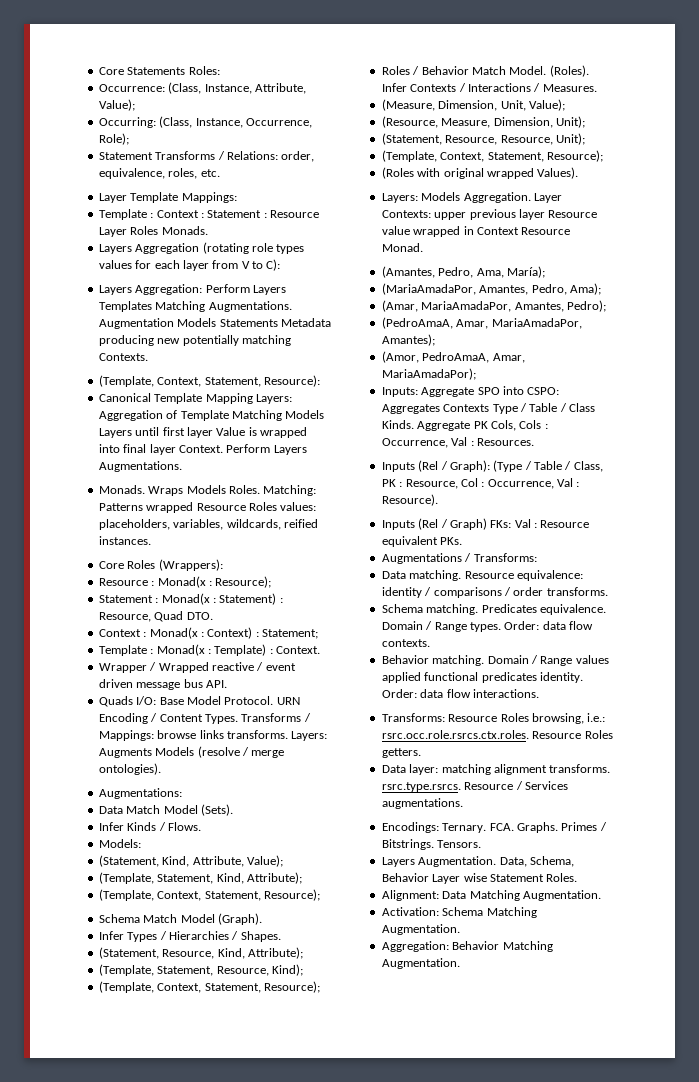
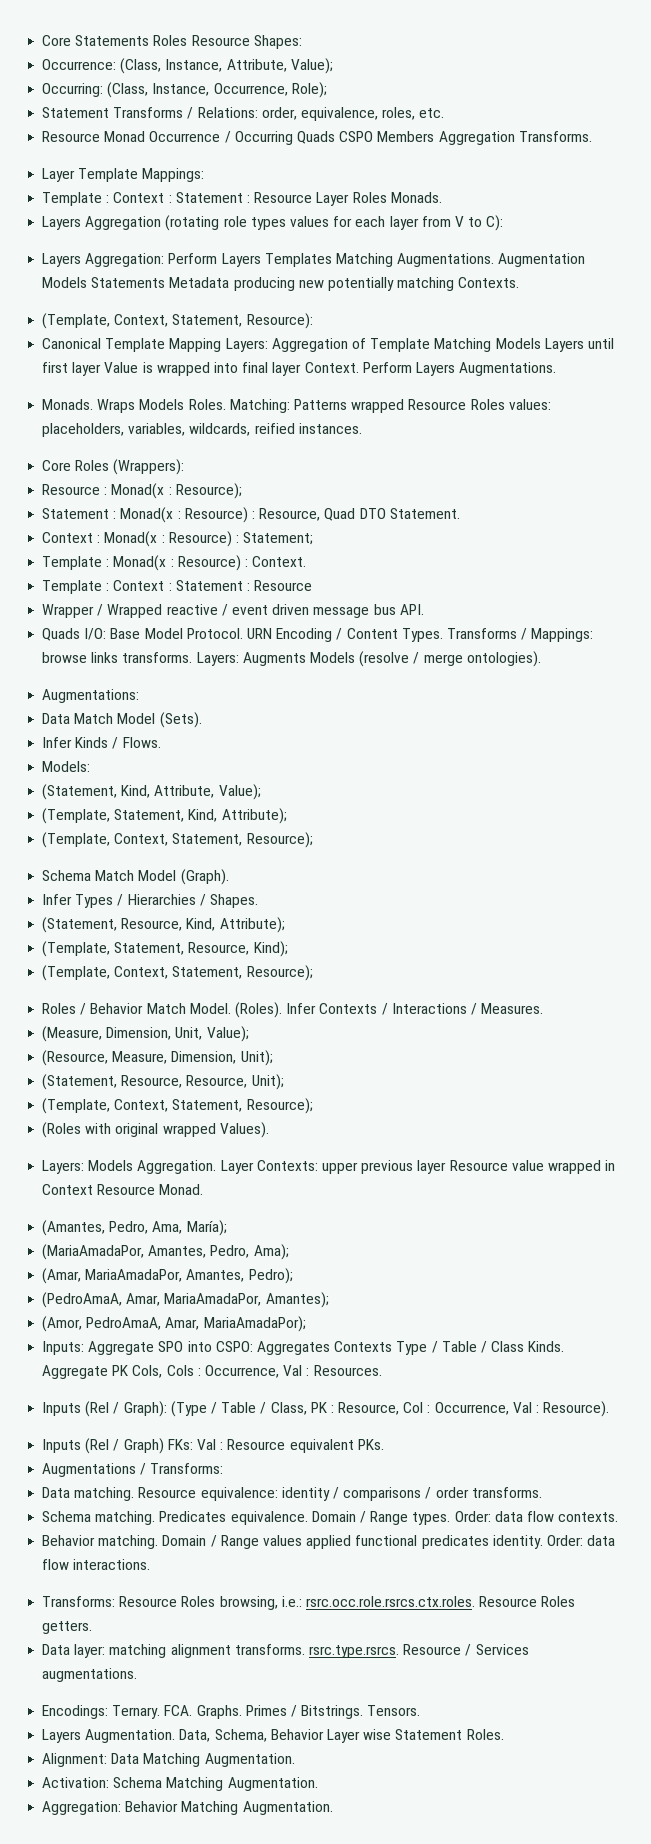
[188,66,220,75] Roles: -> [153,35,302,49] Roles Resource Shapes:
(220, 173) none -> [42,131,592,145] // Resource Monad Occurrence / Occurring Quads CSPO Members Aggregation Transforms.
[219,593,277,605] Statement) -> [184,507,248,523] Resource)
[186,612,213,620] DTO. -> [359,508,460,519] DTO Statement.
[207,627,253,639] Context) -> [168,531,232,547] Resource)
[214,644,267,656] Template) -> [177,555,241,571] Resource)
(320, 650) none -> [42,580,313,594] // Template : Context : Statement : Resource

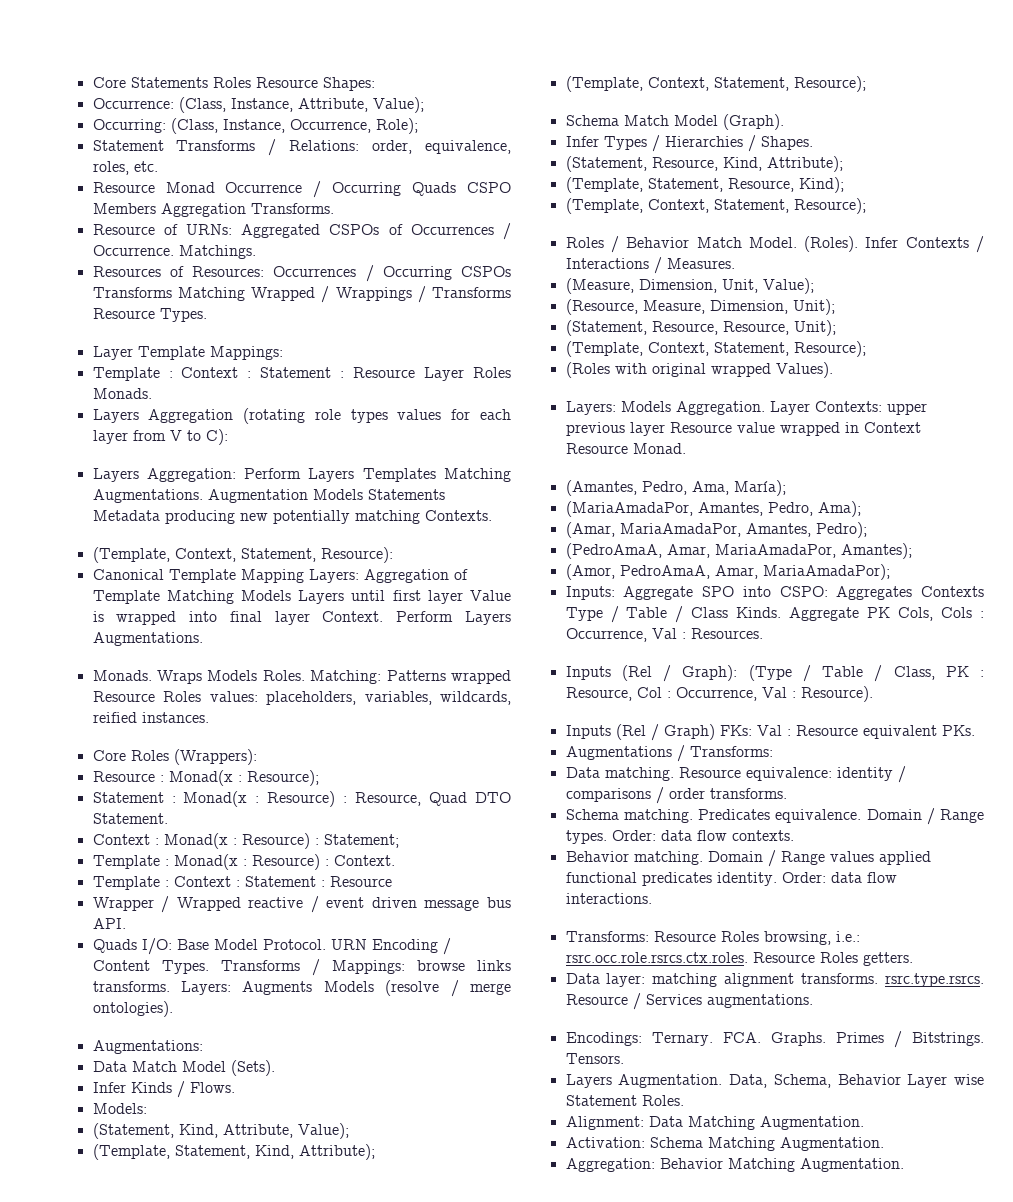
(592, 136) none -> [92,223,511,240] [92,245,256,259] [92,265,511,282] [92,286,511,303] [92,308,207,322] // Resource of URNs: Aggregated CSPOs of Occurrences / Occurrence. Matchings. // Resources of Resources: Occurrences / Occurring CSPOs Transforms Matching Wrapped / Wrappings / Transforms Resource Types.

